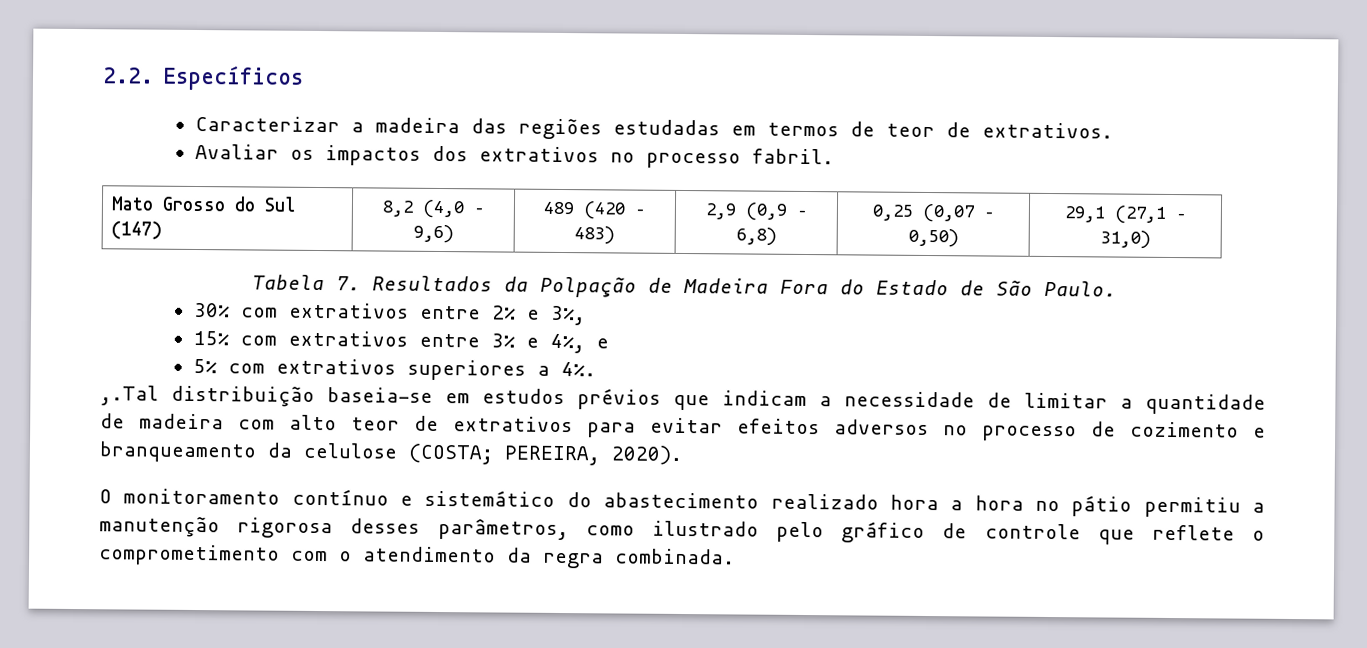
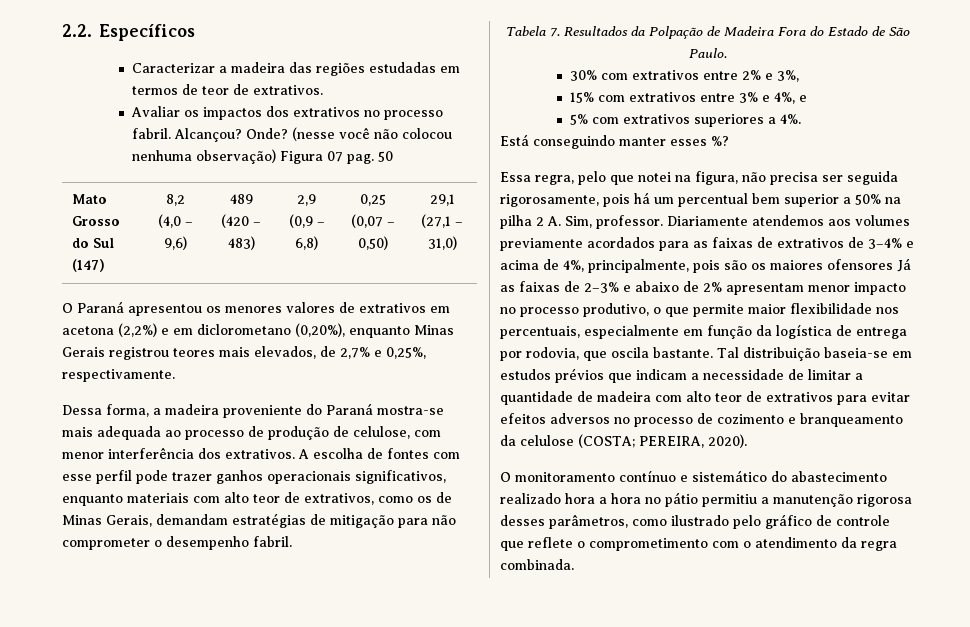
(834, 156) none -> [173,127,452,142] [131,149,393,164] Alcançou? Onde? (nesse você não colocou nenhuma observação) Figura 07 pag. 50
(1151, 239) none -> [62,301,450,316] [62,323,454,338] [62,346,426,360] [62,369,175,382] [62,403,444,418] [62,426,441,440] [62,447,460,459] [62,470,446,484] [62,492,452,506] [62,513,456,528] [62,536,292,550] // O Paraná apresentou os menores valores de extrativos em acetona (2,2%) e em diclorometano (0,20%), enquanto Minas Gerais registrou teores mais elevados, de 2,7% e 0,25%, respectivamente. // Dessa forma, a madeira proveniente do Paraná mostra-se mais adequada ao processo de produção de celulose, com menor interferência dos extrativos. A escolha de fontes com esse perfil pode trazer ganhos operacionais significativos, enquanto materiais com alto teor de extrativos, como os de Minas Gerais, demandam estratégias de mitigação para não comprometer o desempenho fabril.
[100,385,159,406] ,.Tal -> [500,134,729,149] [500,171,898,185] [500,192,901,207] [500,215,910,229] [500,237,914,251] [500,258,911,273] [500,281,906,295] [500,303,899,317] [500,324,907,339] [500,347,739,361] Está conseguindo manter esses %? // Essa regra, pelo que notei na figura, não precisa ser seguida rigorosamente, pois há um percentual bem superior a 50% na pilha 2 A. Sim, professor. Diariamente atendemos aos volumes previamente acordados para as faixas de extrativos de 3–4% e acima de 4%, principalmente, pois são os maiores ofensores Já as faixas de 2–3% e abaixo de 2% apresentam menor impacto no processo produtivo, o que permite maior flexibilidade nos percentuais, especialmente em função da logística de entrega por rodovia, que oscila bastante. Tal

